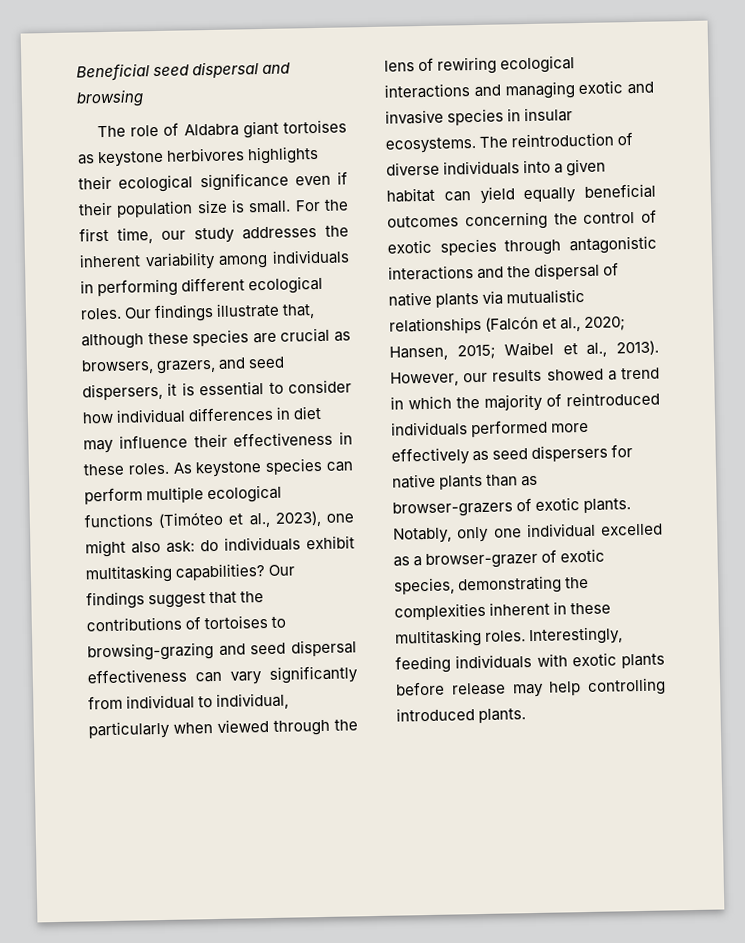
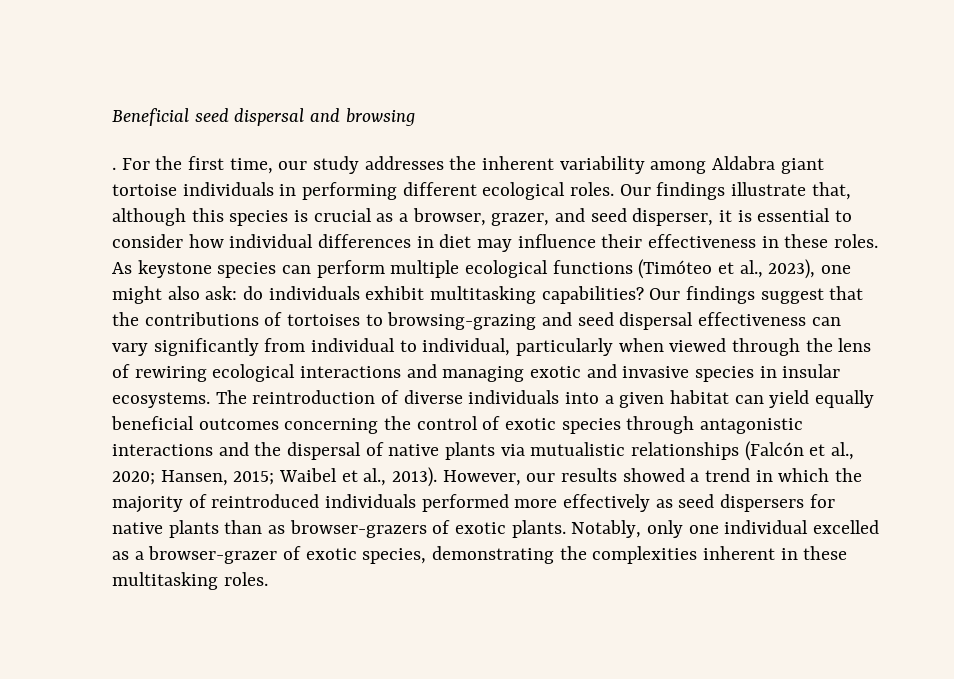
[96,119,347,139] [77,145,320,168] [78,171,348,193] [78,199,292,218] The role of Aldabra giant tortoises as keystone herbivores highlights their ecological significance even if their population size is small. -> [112,167,116,170] .
(269, 261) none -> [712,156,824,174] [112,184,177,196] Aldabra giant tortoise
[147,327,351,347] [81,356,286,375] [82,382,163,401] these species are crucial as browsers, grazers, and seed dispersers, -> [191,208,714,226] this species is crucial as a browser, grazer, and seed disperser,
[528,626,624,646] [395,652,665,674] [395,677,666,698] [396,707,527,724] Interestingly, feeding individuals with exotic plants before release may help controlling introduced plants. -> (268, 579) none

